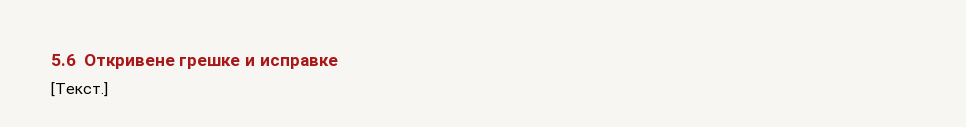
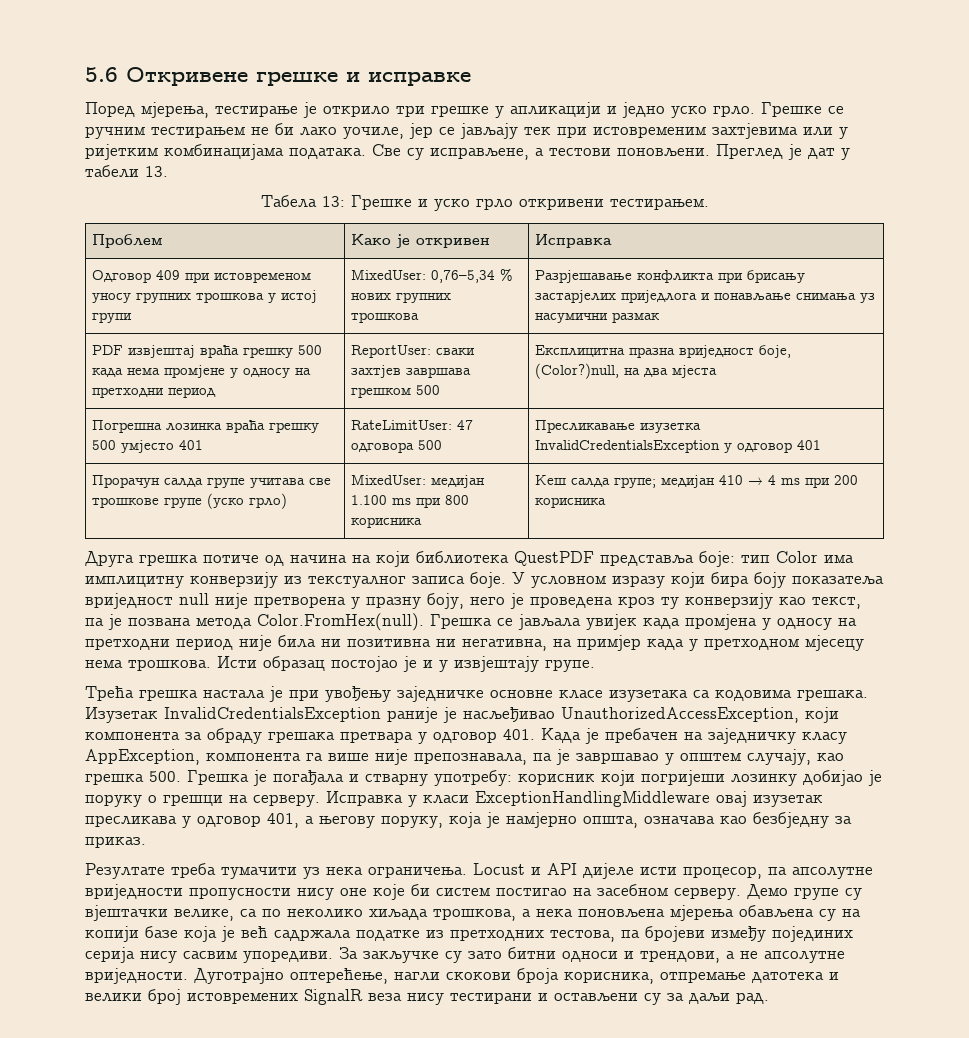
[51,82,108,97] [Текст.] -> [85,102,844,118] [85,123,848,139] [85,144,850,160] [85,165,168,178] [260,195,709,211] [92,234,164,248] [351,234,491,248] [535,234,613,248] [92,270,312,283] [92,290,318,303] [92,312,133,323] [351,268,514,283] [351,292,452,303] [351,312,420,323] [535,270,806,283] [535,290,876,303] [535,312,660,323] [92,345,323,358] [92,365,312,378] [92,387,217,398] [351,345,476,358] [351,365,472,378] [351,385,441,398] [535,345,792,358] [535,363,718,379] [92,420,320,433] [92,440,204,453] [351,420,474,430] [351,440,443,453] [535,420,702,433] [535,440,822,453] [92,475,332,488] [92,493,288,509] [351,474,486,488] [351,495,470,508] [351,517,423,528] [535,475,859,488] [535,497,607,508] [85,551,854,567] [85,572,884,588] [85,593,861,609] [85,613,857,631] [85,635,864,651] [85,656,595,672] [85,686,868,702] [85,707,839,723] [85,728,847,744] [85,749,844,765] [85,770,882,786] [85,791,823,807] [85,812,852,828] [85,836,146,848] [85,863,873,879] [85,884,862,900] [85,905,861,921] [85,926,853,942] [85,947,845,963] [85,968,839,984] [85,989,769,1005] Поред мјерења, тестирање је открило три грешке у апликацији и једно уско грло. Грешке се ручним тестирањем не би лако уочиле, јер се јављају тек при истовременим захтјевима или у ријетким комбинацијама података. Све су исправљене, а тестови поновљени. Преглед је дат у табели 13. // Табела 13: Грешке и уско грло откривени тестирањем. // Проблем | Како је откривен | Исправка // Одговор 409 при истовременом уносу групних трошкова у истој групи | MixedUser: 0,76–5,34 % нових групних трошкова | Разрјешавање конфликта при брисању застарјелих приједлога и понављање снимања уз насумични размак // PDF извјештај враћа грешку 500 када нема промјене у односу на претходни период | ReportUser: сваки захтјев завршава грешком 500 | Експлицитна празна вриједност боје, (Color?)null, на два мјеста // Погрешна лозинка враћа грешку 500 умјесто 401 | RateLimitUser: 47 одговора 500 | Пресликавање изузетка InvalidCredentialsException у одговор 401 // Прорачун салда групе учитава све трошкове групе (уско грло) | MixedUser: медијан 1.100 ms при 800 корисника | Кеш салда групе; медијан 410 → 4 ms при 200 корисника // Друга грешка потиче од начина на који библиотека QuestPDF представља боје: тип Color има имплицитну конверзију из текстуалног записа боје. У условном изразу који бира боју показатеља вриједност null није претворена у празну боју, него је проведена кроз ту конверзију као текст, па је позвана метода Color.FromHex(null). Грешка се јављала увијек када промјена у односу на претходни период није била ни позитивна ни негативна, на примјер када у претходном мјесецу нема трошкова. Исти образац постојао је и у извјештају групе. // Трећа грешка настала је при увођењу заједничке основне класе изузетака са кодовима грешака. Изузетак InvalidCredentialsException раније је насљеђивао UnauthorizedAccessException, који компонента за обраду грешака претвара у одговор 401. Када је пребачен на заједничку класу AppException, компонента га више није препознавала, па је завршавао у општем случају, као грешка 500. Грешка је погађала и стварну употребу: корисник који погријеши лозинку добијао је поруку о грешци на серверу. Исправка у класи ExceptionHandlingMiddleware овај изузетак пресликава у одговор 401, а његову поруку, која је намјерно општа, означава као безбједну за приказ. // Резултате треба тумачити уз нека ограничења. Locust и API дијеле исти процесор, па апсолутне вриједности пропусности нису оне које би систем постигао на засебном серверу. Демо групе су вјештачки велике, са по неколико хиљада трошкова, а нека поновљена мјерења обављена су на копији базе која је већ садржала податке из претходних тестова, па бројеви између појединих серија нису сасвим упоредиви. За закључке су зато битни односи и трендови, а не апсолутне вриједности. Дуготрајно оптерећење, нагли скокови броја корисника, отпремање датотека и велики број истовремених SignalR веза нису тестирани и остављени су за даљи рад.

